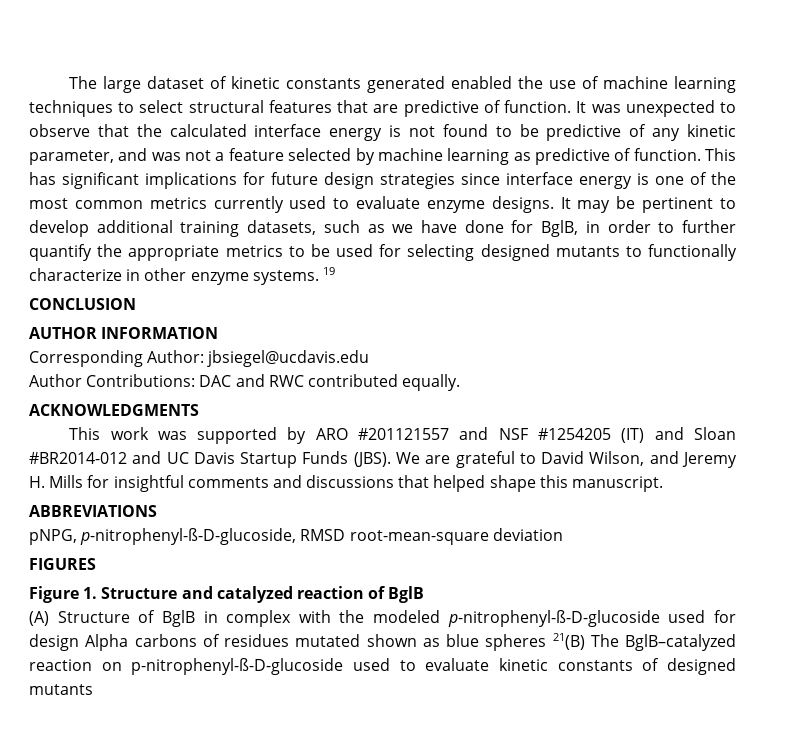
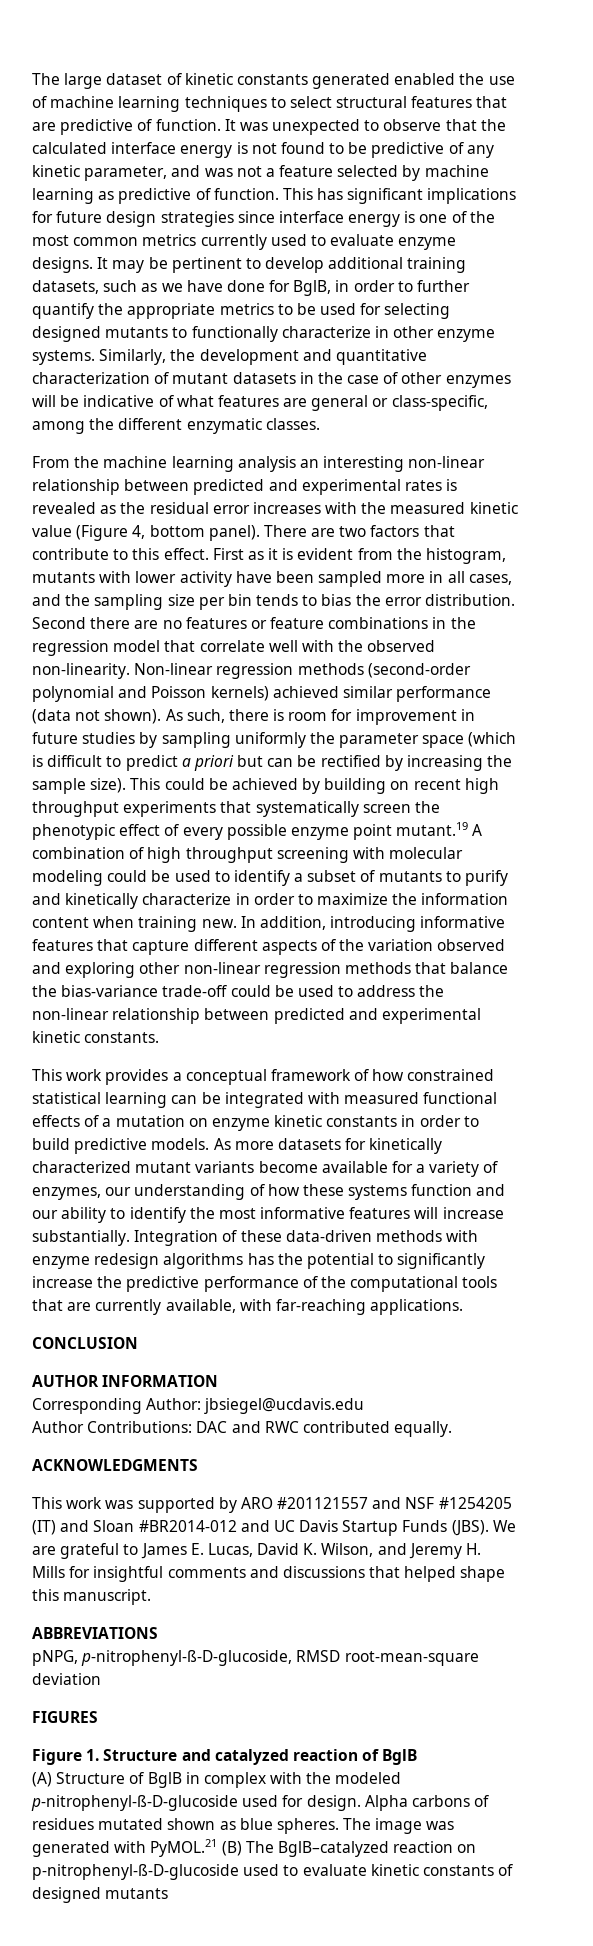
[322,267,335,275] 19 -> [99,349,427,365] [32,372,511,388] [32,395,488,411] [32,418,320,434] [32,456,486,472] [32,479,458,495] [32,502,518,514] [32,525,455,541] [32,548,507,564] [32,571,512,587] [32,594,516,610] [32,617,476,629] [32,640,436,656] [32,663,471,679] [32,686,492,702] [32,709,475,725] [32,732,517,748] [32,755,513,771] [32,778,499,794] [32,801,440,817] [32,822,483,840] [32,847,464,863] [32,870,509,886] [32,893,509,909] [32,916,506,932] [32,939,506,955] [32,962,509,978] [32,985,445,997] [32,1008,481,1024] [32,1031,160,1043] [32,1069,495,1085] [32,1092,498,1108] [32,1115,479,1131] [32,1138,443,1154] [32,1161,499,1177] [32,1184,506,1200] [32,1207,504,1223] [32,1230,479,1246] [32,1253,486,1269] [32,1276,498,1292] [32,1299,464,1315] Similarly, the development and quantitative characterization of mutant datasets in the case of other enzymes will be indicative of what features are general or class-specific, among the different enzymatic classes. // From the machine learning analysis an interesting non-linear relationship between predicted and experimental rates is revealed as the residual error increases with the measured kinetic value (Figure 4, bottom panel). There are two factors that contribute to this effect. First as it is evident from the histogram, mutants with lower activity have been sampled more in all cases, and the sampling size per bin tends to bias the error distribution. Second there are no features or feature combinations in the regression model that correlate well with the observed non-linearity. Non-linear regression methods (second-order polynomial and Poisson kernels) achieved similar performance (data not shown). As such, there is room for improvement in future studies by sampling uniformly the parameter space (which is difficult to predict a priori but can be rectified by increasing the sample size). This could be achieved by building on recent high throughput experiments that systematically screen the phenotypic effect of every possible enzyme point mutant.19 A combination of high throughput screening with molecular modeling could be used to identify a subset of mutants to purify and kinetically characterize in order to maximize the information content when training new. In addition, introducing informative features that capture different aspects of the variation observed and exploring other non-linear regression methods that balance the bias-variance trade-off could be used to address the non-linear relationship between predicted and experimental kinetic constants. // This work provides a conceptual framework of how constrained statistical learning can be integrated with measured functional effects of a mutation on enzyme kinetic constants in order to build predictive models. As more datasets for kinetically characterized mutant variants become available for a variety of enzymes, our understanding of how these systems function and our ability to identify the most informative features will increase substantially. Integration of these data-driven methods with enzyme redesign algorithms has the potential to significantly increase the predictive performance of the computational tools that are currently available, with far-reaching applications.
[541,451,585,464] David -> [140,1543,318,1559] James E. Lucas, David K.
[29,634,79,651] design -> [306,1795,361,1811] design.
[485,633,585,651] spheres 21(B) -> [276,1818,455,1834] [32,1839,242,1857] spheres. The image was generated with PyMOL.21 (B)

